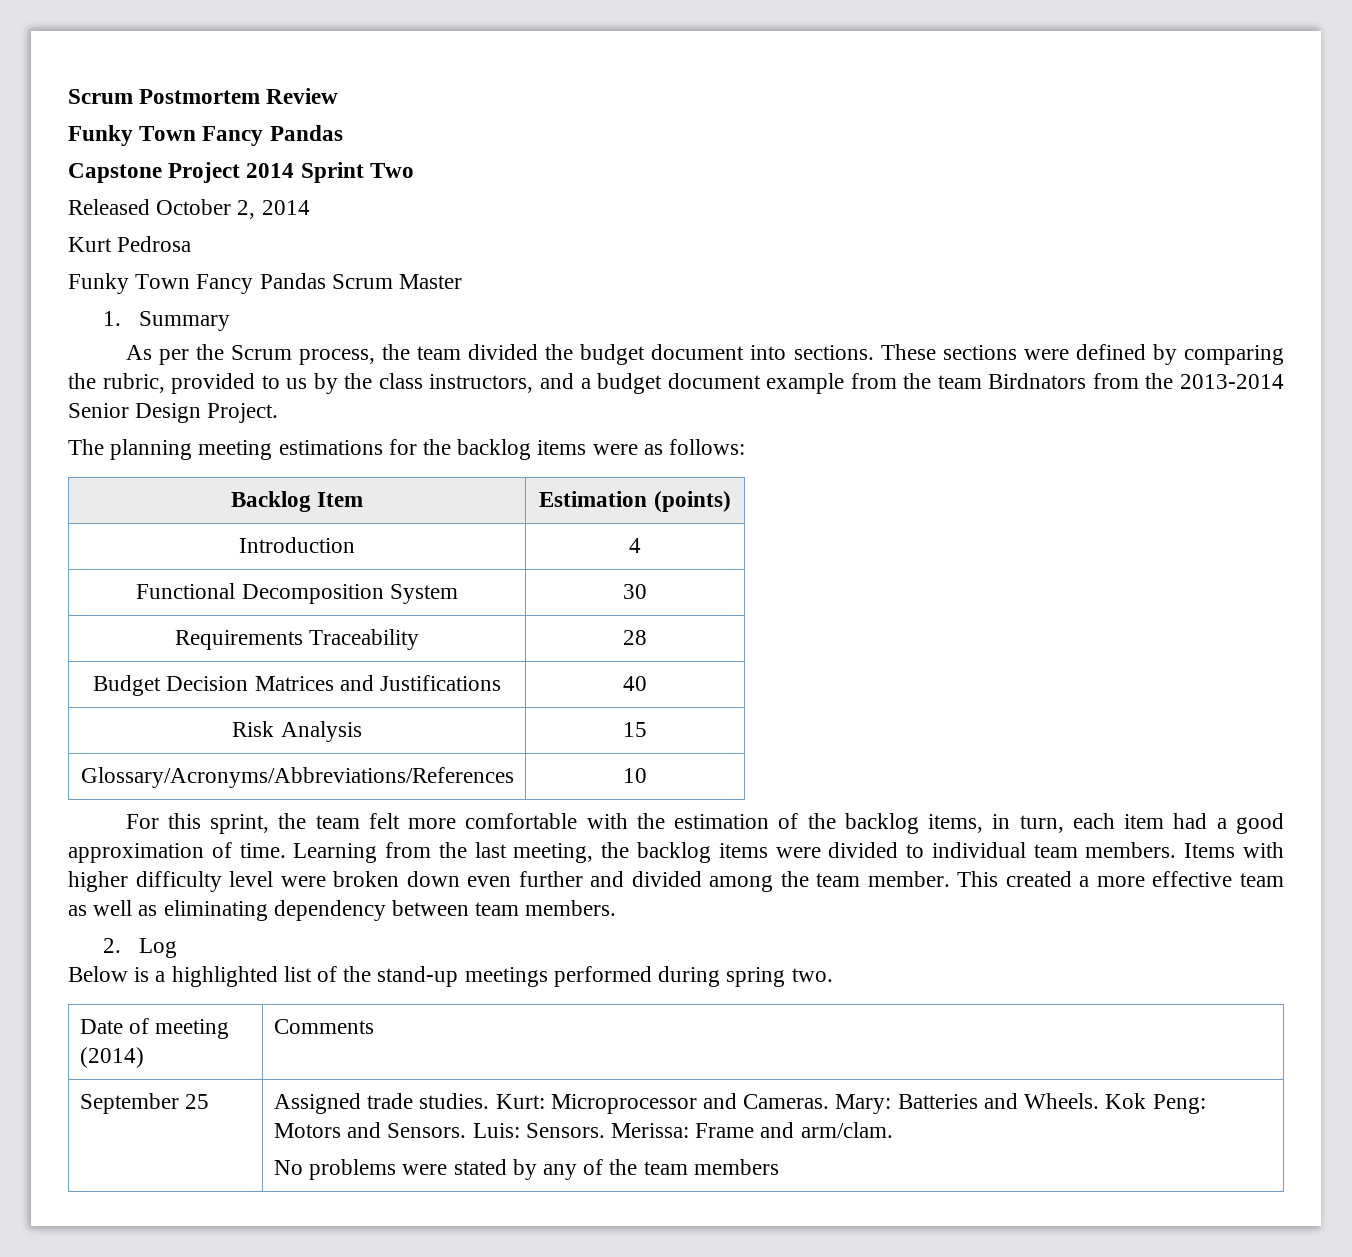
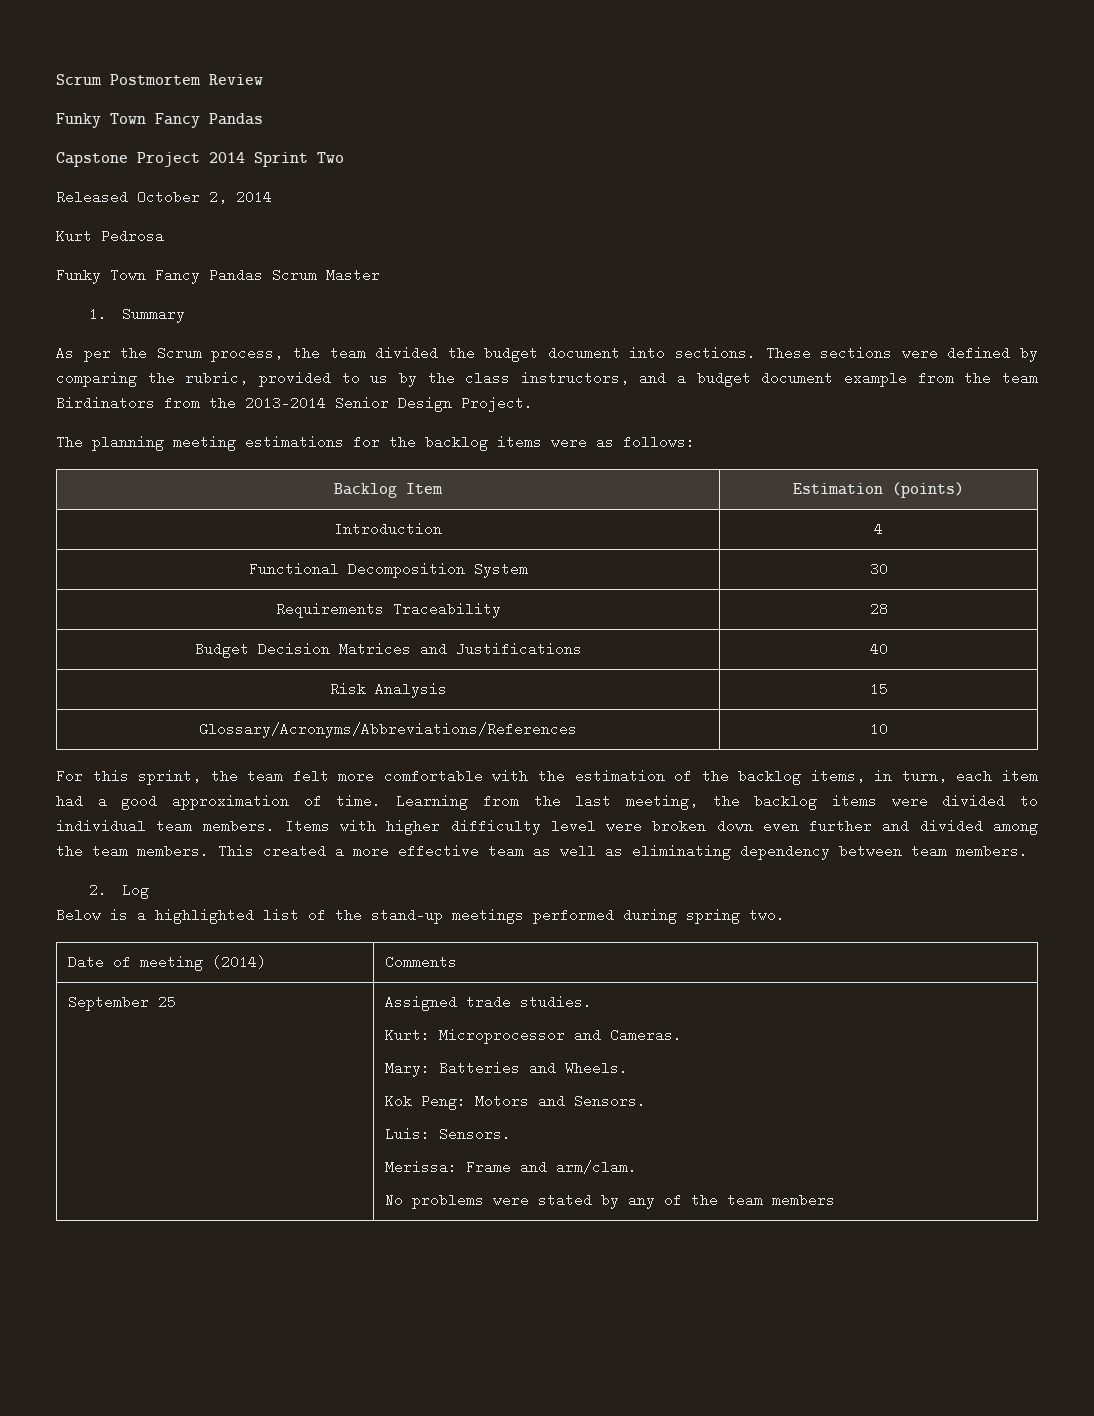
[988,373,1087,389] Birdnators -> [56,396,155,410] Birdinators
[867,871,950,887] member. -> [137,844,209,858] members.
(490, 1101) none -> (592, 1002) //
(830, 1101) none -> (682, 1035) //
(1100, 1101) none -> (628, 1068) //
(467, 1130) none -> (646, 1101) //
(605, 1130) none -> (511, 1134) //

